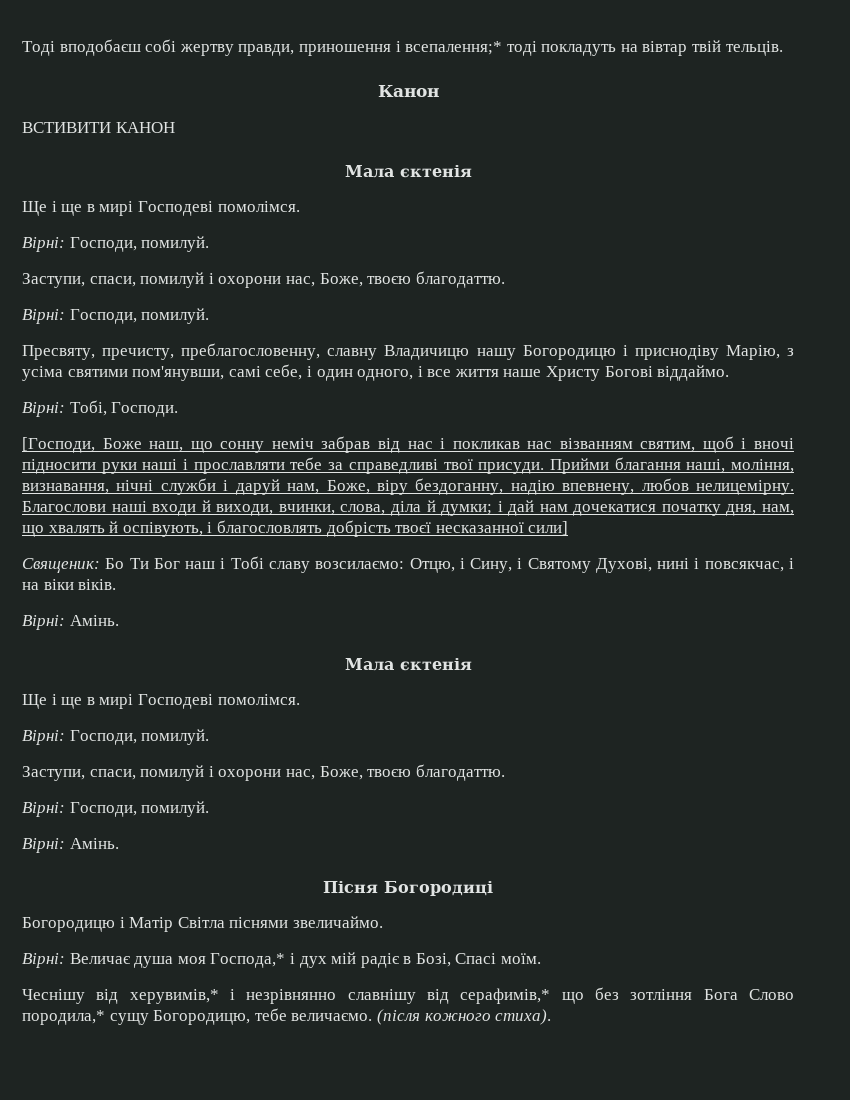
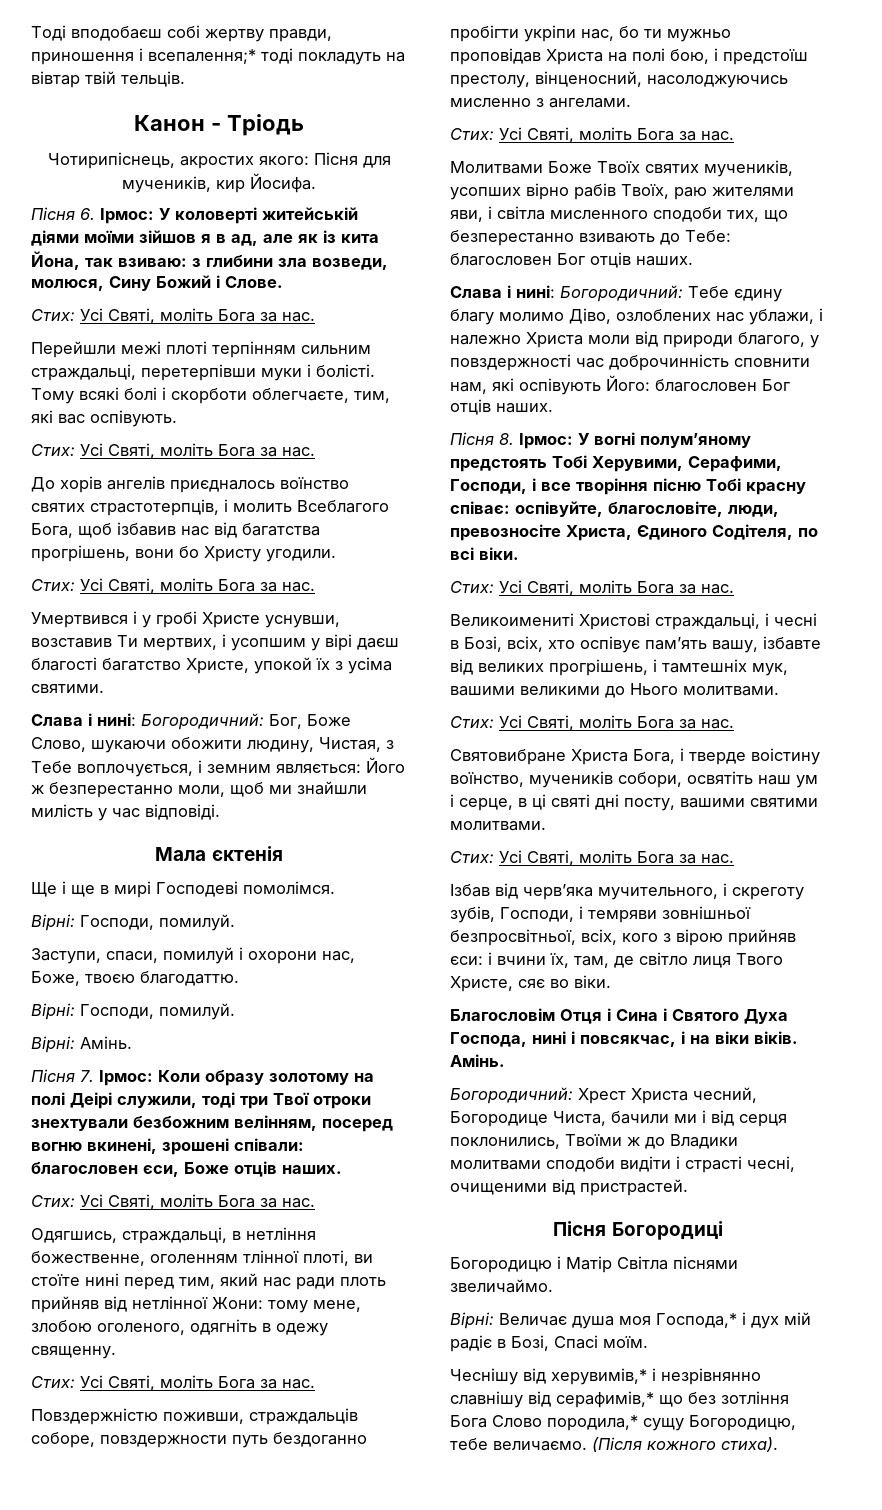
[22,122,175,133] [344,165,472,178] [22,201,300,216] [22,236,210,252] [22,271,505,288] [22,308,210,324] [22,343,795,360] [22,364,730,381] [22,400,179,417] [22,436,794,453] [22,457,794,474] [22,478,794,495] [22,500,794,516] [22,520,569,537] [22,556,795,573] [22,579,117,590] [22,615,119,630] // ВСТИВИТИ КАНОН // Мала єктенія // Ще і ще в мирі Господеві помолімся. // Вірні: Господи, помилуй. // Заступи, спаси, помилуй і охорони нас, Боже, твоєю благодаттю. // Вірні: Господи, помилуй. // Пресвяту, пречисту, преблагословенну, славну Владичицю нашу Богородицю і приснодіву Марію, з усіма святими пом'янувши, самі себе, і один одного, і все життя наше Христу Богові віддаймо. // Вірні: Тобі, Господи. // [Господи, Боже наш, що сонну неміч забрав від нас і покликав нас візванням святим, щоб і вночі підносити руки наші і прославляти тебе за справедливі твої присуди. Прийми благання наші, моління, визнавання, нічні служби і даруй нам, Боже, віру бездоганну, надію впевнену, любов нелицемірну. Благослови наші входи й виходи, вчинки, слова, діла й думки; і дай нам дочекатися початку дня, нам, що хвалять й оспівують, і благословлять добрість твоєї несказанної сили] // Священик: Бо Ти Бог наш і Тобі славу возсилаємо: Отцю, і Сину, і Святому Духові, нині і повсякчас, і на віки віків. // Вірні: Амінь. -> [211,114,304,136] [47,152,391,169] [122,173,316,193] [31,207,358,224] [31,230,379,246] [31,251,388,270] [31,275,283,291] [31,308,315,324] [31,341,371,358] [31,364,375,381] [31,387,390,404] [31,410,177,427] [31,443,315,459] [31,476,349,493] [31,499,389,516] [31,522,320,538] [31,545,336,562] [31,578,315,594] [31,611,340,628] [31,634,399,651] [31,657,392,674] [31,684,104,693] [31,713,351,730] [31,737,394,753] [31,757,405,777] [31,781,367,798] [31,804,220,821] - Тріодь // Чотирипіснець, акростих якого: Пісня для мучеників, кир Йосифа. // Пісня 6. Ірмос: У коловерті житейській діями моїми зійшов я в ад, але як із кита Йона, так взиваю: з глибини зла возведи, молюся, Сину Божий і Слове. // Стих: Усі Святі, моліть Бога за нас. // Перейшли межі плоті терпінням сильним страждальці, перетерпівши муки і болісті. Тому всякі болі і скорботи облегчаєте, тим, які вас оспівують. // Стих: Усі Святі, моліть Бога за нас. // До хорів ангелів приєдналось воїнство святих страстотерпців, і молить Всеблагого Бога, щоб ізбавив нас від багатства прогрішень, вони бо Христу угодили. // Стих: Усі Святі, моліть Бога за нас. // Умертвився і у гробі Христе уснувши, возставив Ти мертвих, і усопшим у вірі даєш благості багатство Христе, упокой їх з усіма святими. // Слава і нині: Богородичний: Бог, Боже Слово, шукаючи обожити людину, Чистая, з Тебе воплочується, і земним являється: Його ж безперестанно моли, щоб ми знайшли милість у час відповіді.
(119, 843) none -> [31,1069,374,1086] [31,1092,371,1109] [31,1115,393,1132] [31,1138,304,1155] [31,1161,342,1177] [31,1194,315,1210] [31,1227,316,1244] [31,1250,373,1266] [31,1273,386,1290] [31,1296,361,1313] [31,1319,328,1336] [31,1346,116,1359] [31,1375,315,1391] [31,1408,358,1425] [31,1432,367,1448] [450,25,731,42] [450,48,808,65] [450,71,788,88] [450,98,631,108] [450,127,734,143] [450,160,793,177] [450,183,794,200] [450,206,788,222] [450,230,731,246] [450,252,693,268] [450,285,782,302] [450,308,823,325] [450,331,819,348] [450,354,810,371] [450,375,790,395] [450,399,553,415] [450,432,751,449] [450,455,782,472] [450,478,806,495] [450,501,779,517] [450,524,818,541] [450,547,519,560] [450,580,734,596] [450,613,817,630] [450,636,821,653] [450,659,788,676] [450,683,779,698] [450,715,734,731] [450,748,820,765] [450,771,818,788] [450,794,818,811] [450,821,546,831] [450,850,734,866] [450,883,804,900] [450,906,751,923] [450,929,796,946] [450,952,783,968] [450,975,611,992] [450,1008,788,1024] [450,1031,798,1047] [450,1054,505,1067] [450,1087,757,1104] [450,1110,787,1127] [450,1134,738,1149] [450,1156,795,1173] [450,1179,688,1196] // Пісня 7. Ірмос: Коли образу золотому на полі Деірі служили, тоді три Твої отроки знехтували безбожним велінням, посеред вогню вкинені, зрошені співали: благословен єси, Боже отців наших. // Стих: Усі Святі, моліть Бога за нас. // Одягшись, страждальці, в нетління божественне, оголенням тлінної плоті, ви стоїте нині перед тим, який нас ради плоть прийняв від нетлінної Жони: тому мене, злобою оголеного, одягніть в одежу священну. // Стих: Усі Святі, моліть Бога за нас. // Повздержністю поживши, страждальців соборе, повздержности путь бездоганно пробігти укріпи нас, бо ти мужньо проповідав Христа на полі бою, і предстоїш престолу, вінценосний, насолоджуючись мисленно з ангелами. // Стих: Усі Святі, моліть Бога за нас. // Молитвами Боже Твоїх святих мучеників, усопших вірно рабів Твоїх, раю жителями яви, і світла мисленного сподоби тих, що безперестанно взивають до Тебе: благословен Бог отців наших. // Слава і нині: Богородичний: Тебе єдину благу молимо Діво, озлоблених нас ублажи, і належно Христа моли від природи благого, у повздержності час доброчинність сповнити нам, які оспівують Його: благословен Бог отців наших. // Пісня 8. Ірмос: У вогні полум’яному предстоять Тобі Херувими, Серафими, Господи, і все творіння пісню Тобі красну співає: оспівуйте, благословіте, люди, превозносіте Христа, Єдиного Содітеля, по всі віки. // Стих: Усі Святі, моліть Бога за нас. // Великоимениті Христові страждальці, і чесні в Бозі, всіх, хто оспівує пам’ять вашу, ізбавте від великих прогрішень, і тамтешніх мук, вашими великими до Нього молитвами. // Стих: Усі Святі, моліть Бога за нас. // Святовибране Христа Бога, і тверде воістину воїнство, мучеників собори, освятіть наш ум і серце, в ці святі дні посту, вашими святими молитвами. // Стих: Усі Святі, моліть Бога за нас. // Ізбав від черв’яка мучительного, і скреготу зубів, Господи, і темряви зовнішньої безпросвітньої, всіх, кого з вірою прийняв єси: і вчини їх, там, де світло лиця Твого Христе, сяє во віки. // Благословім Отця і Сина і Святого Духа Господа, нині і повсякчас, і на віки віків. Амінь. // Богородичний: Хрест Христа чесний, Богородице Чиста, бачили ми і від серця поклонились, Твоїми ж до Владики молитвами сподоби видіти і страсті чесні, очищеними від пристрастей.
[376,1009,420,1025] (після -> [592,1437,642,1452] (Після

